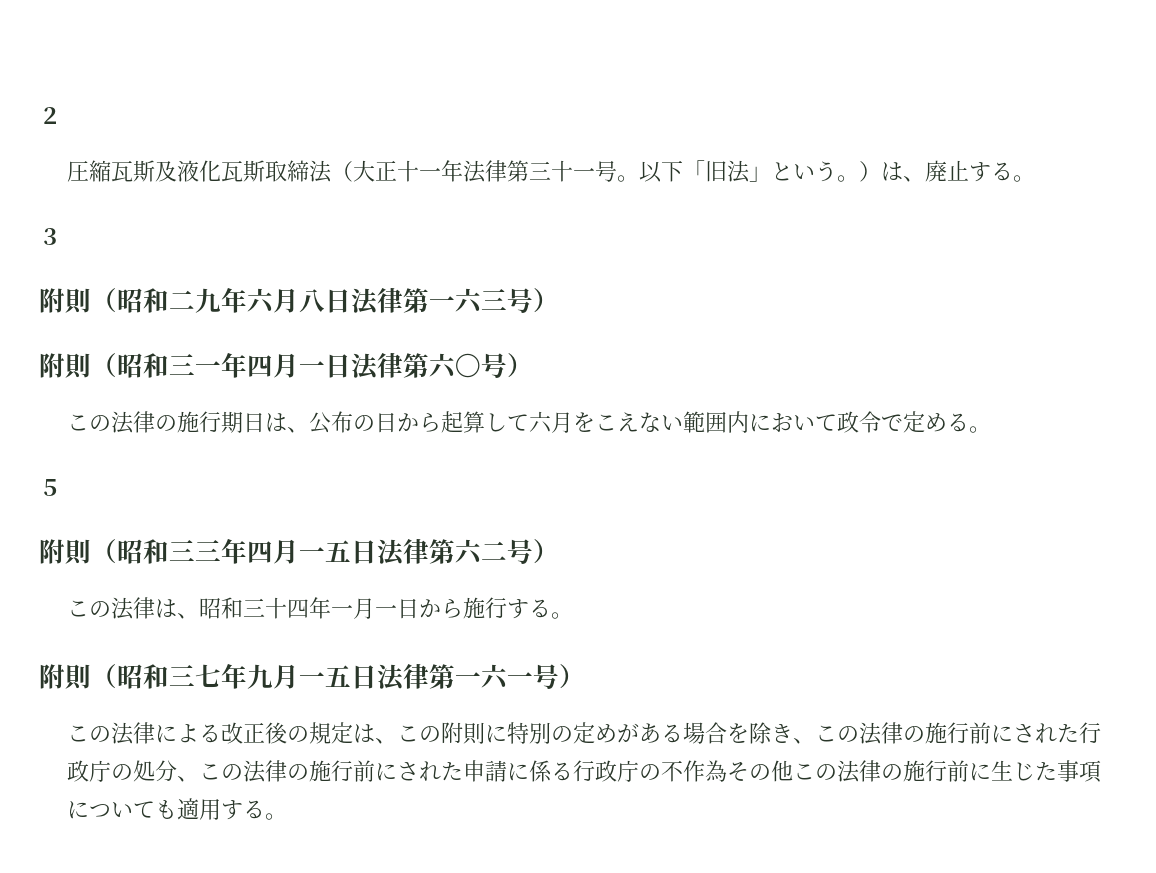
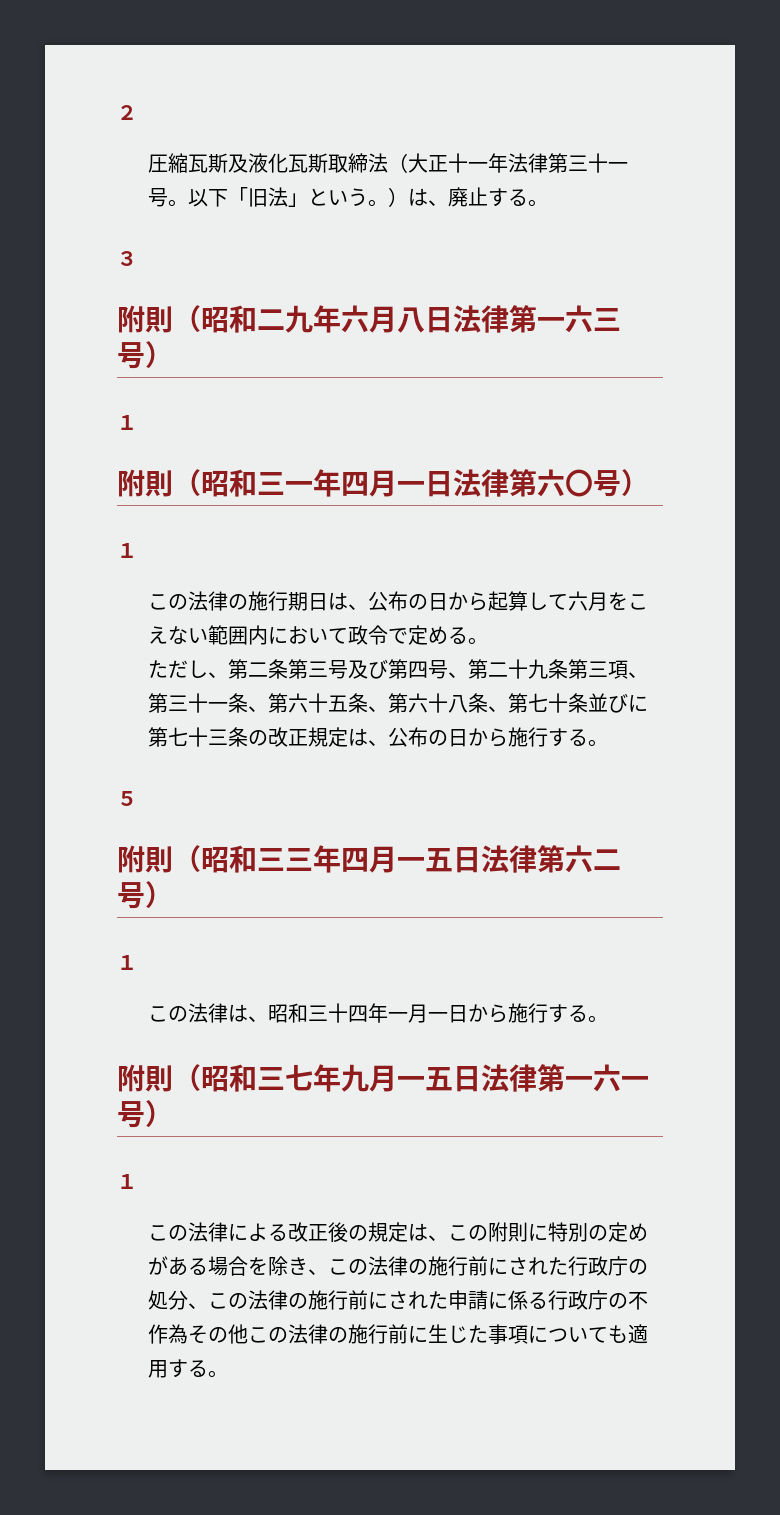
(559, 300) none -> [117,415,137,430] // １
(533, 365) none -> [117,543,137,558] // １
(991, 429) none -> [148,659,649,679] [148,693,649,713] [148,727,609,747] // ただし、第二条第三号及び第四号、第二十九条第三項、第三十一条、第六十五条、第六十八条、第七十条並びに第七十三条の改正規定は、公布の日から施行する。
(559, 551) none -> [117,955,137,970] // １
(585, 676) none -> [117,1174,137,1189] // １

